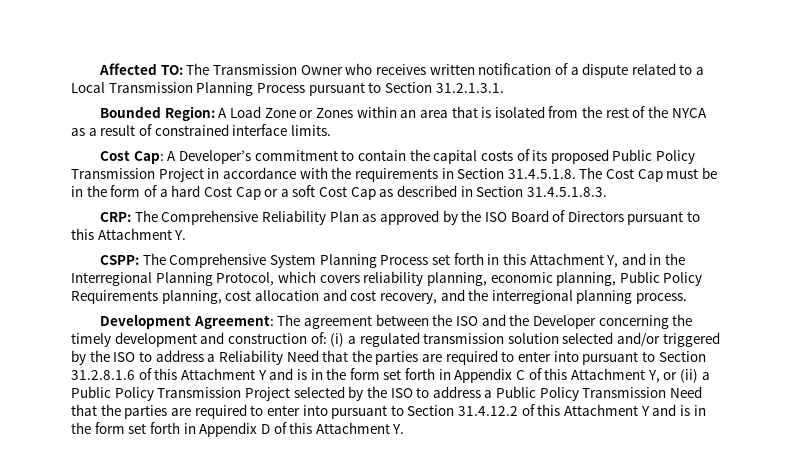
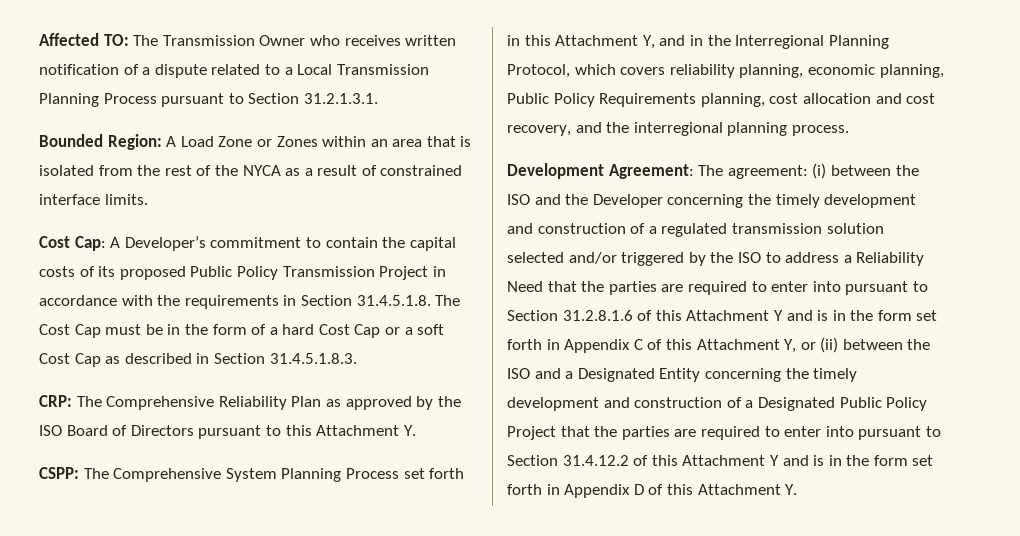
[304,315,373,329] agreement -> [727,163,827,179] agreement: (i)
[310,332,345,347] of: (i) -> [630,223,646,234] of
[701,372,710,380] [71,386,703,401] a Public Policy Transmission Project selected by the ISO to address a Public Policy Transmission Need -> [842,339,931,350] [507,368,858,382] [507,397,928,411] [507,426,556,440] between the ISO and a Designated Entity concerning the timely development and construction of a Designated Public Policy Project

